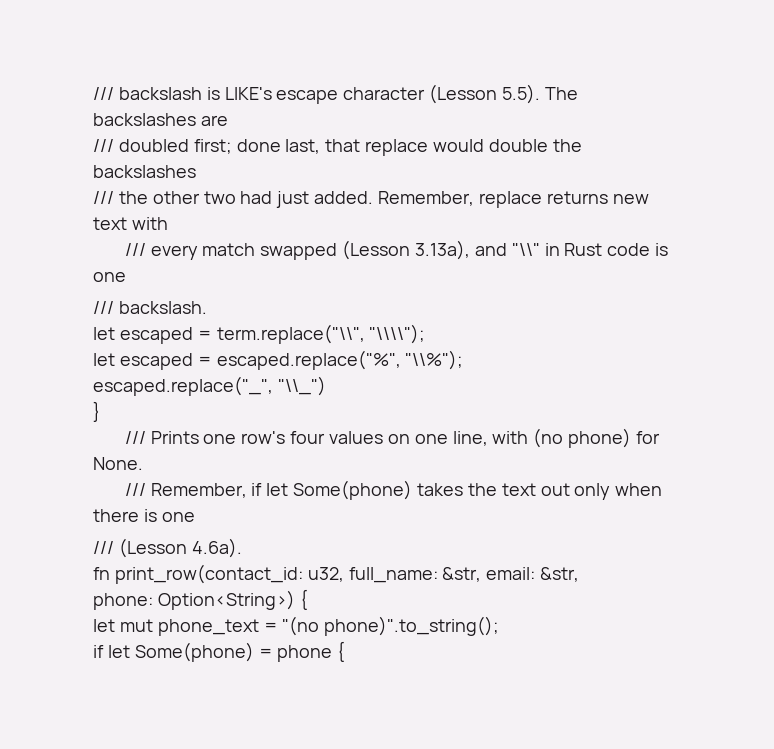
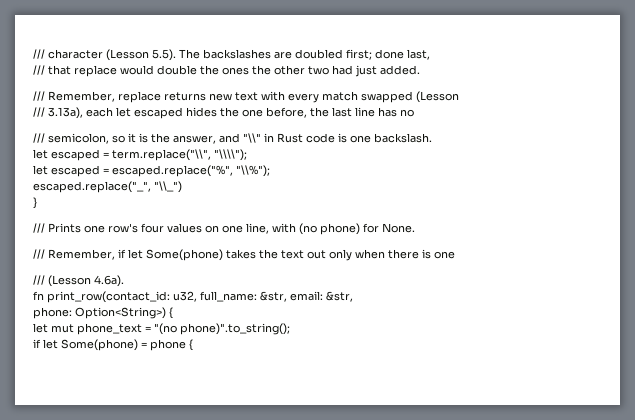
[93,87,339,104] /// backslash is LIKE's escape -> [33,49,45,59] ///
[93,139,114,152] // /// -> (292, 55) none
(321, 146) none -> [33,65,45,75] // ///
[93,165,196,178] [93,191,114,204] backslashes // /// -> [222,67,249,75] ones
(374, 197) none -> [33,91,45,101] // ///
[124,243,146,256] // /// -> (285, 96) none
[414,240,470,260] 3.13a), -> [33,107,414,119] [33,133,216,144] // /// 3.13a), each let escaped hides the one before, the last line has no // /// semicolon, so it is the answer,
[93,301,114,314] // /// -> (371, 139) none

